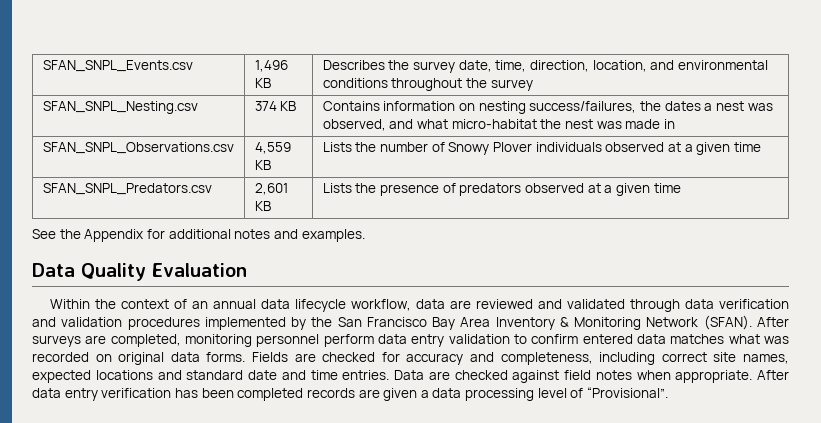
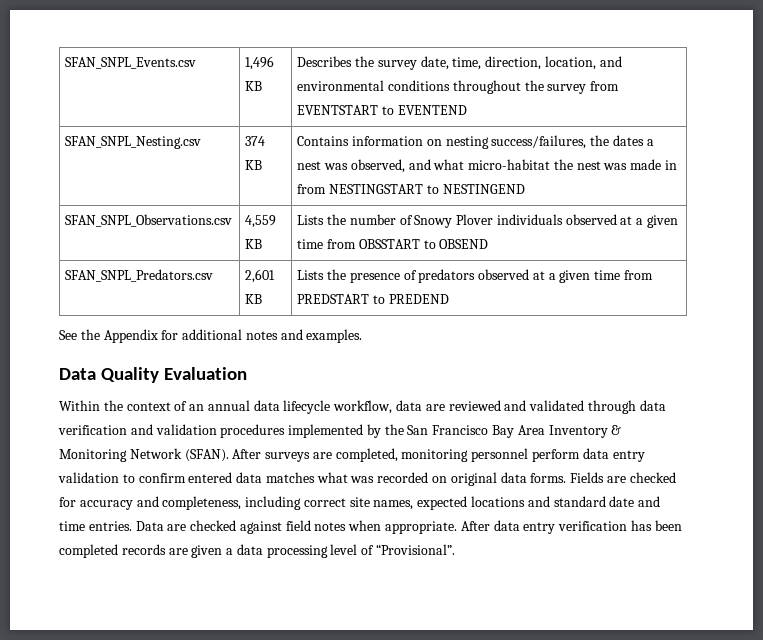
(533, 85) none -> [590,81,620,91] [297,105,467,115] from EVENTSTART to EVENTEND
(675, 124) none -> [297,184,525,194] from NESTINGSTART to NESTINGEND
(761, 147) none -> [327,239,489,249] from OBSSTART to OBSEND
(681, 188) none -> [624,270,654,280] [297,294,449,304] from PREDSTART to PREDEND

